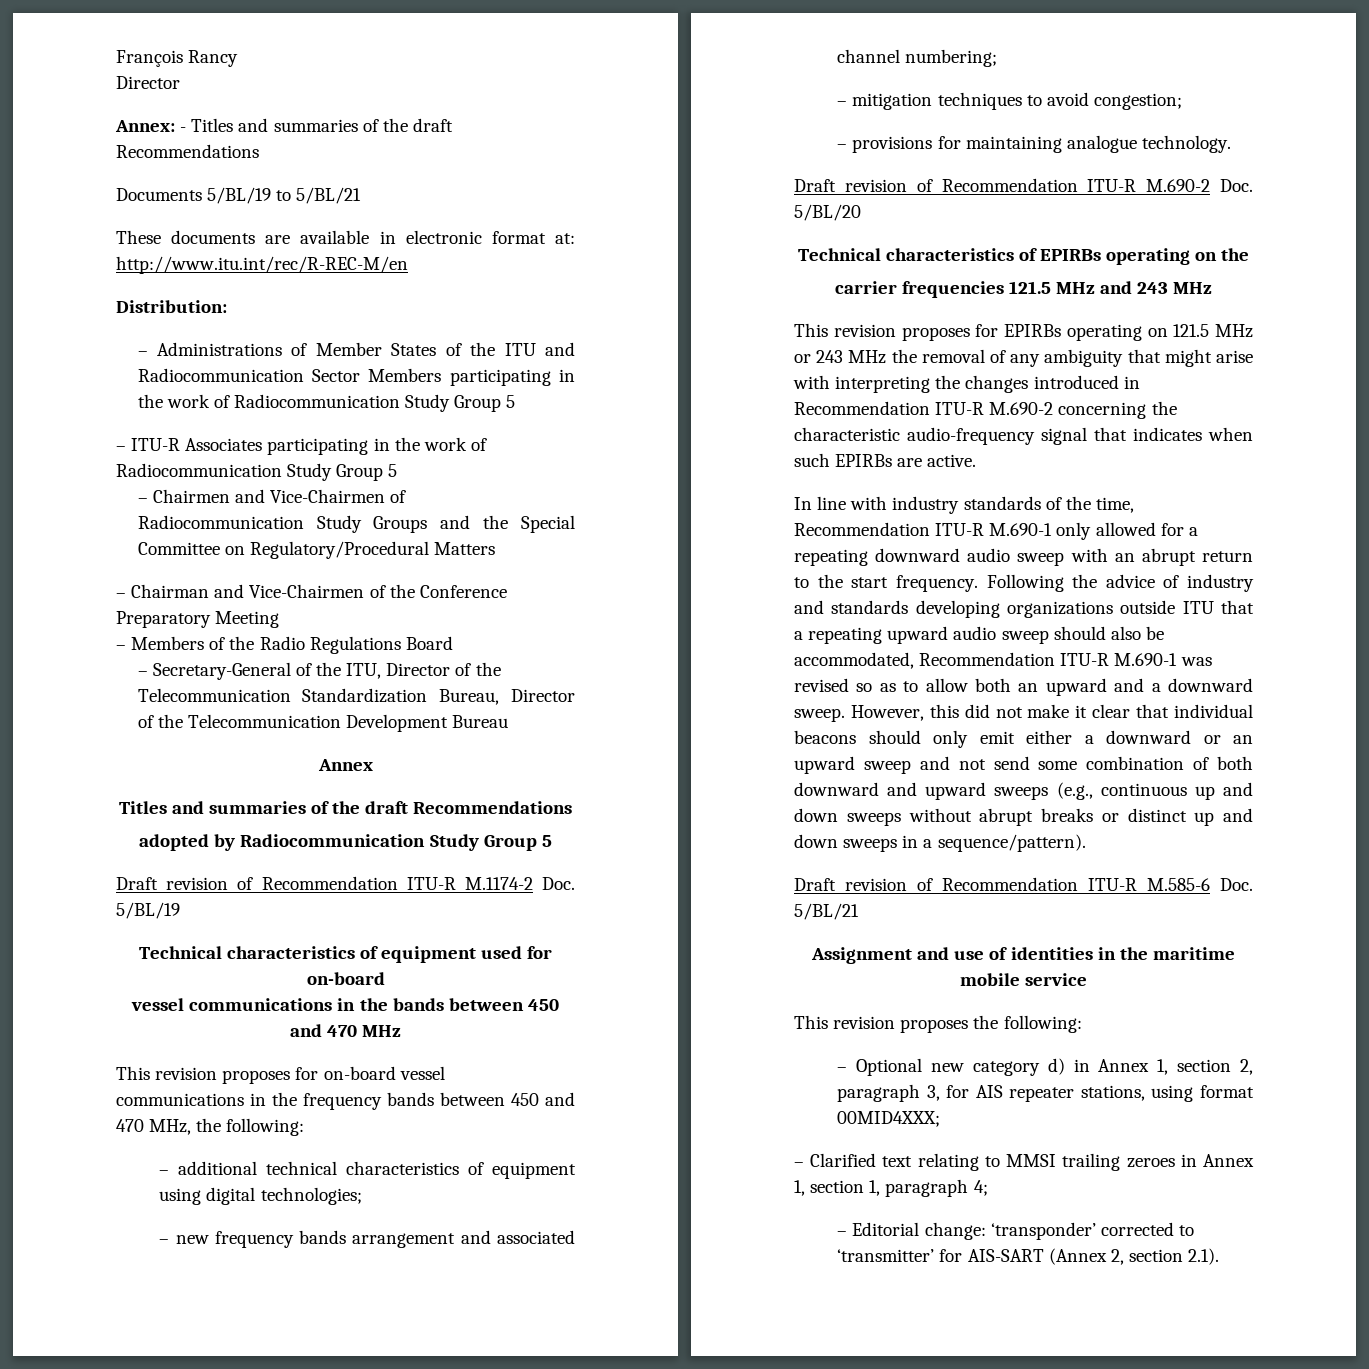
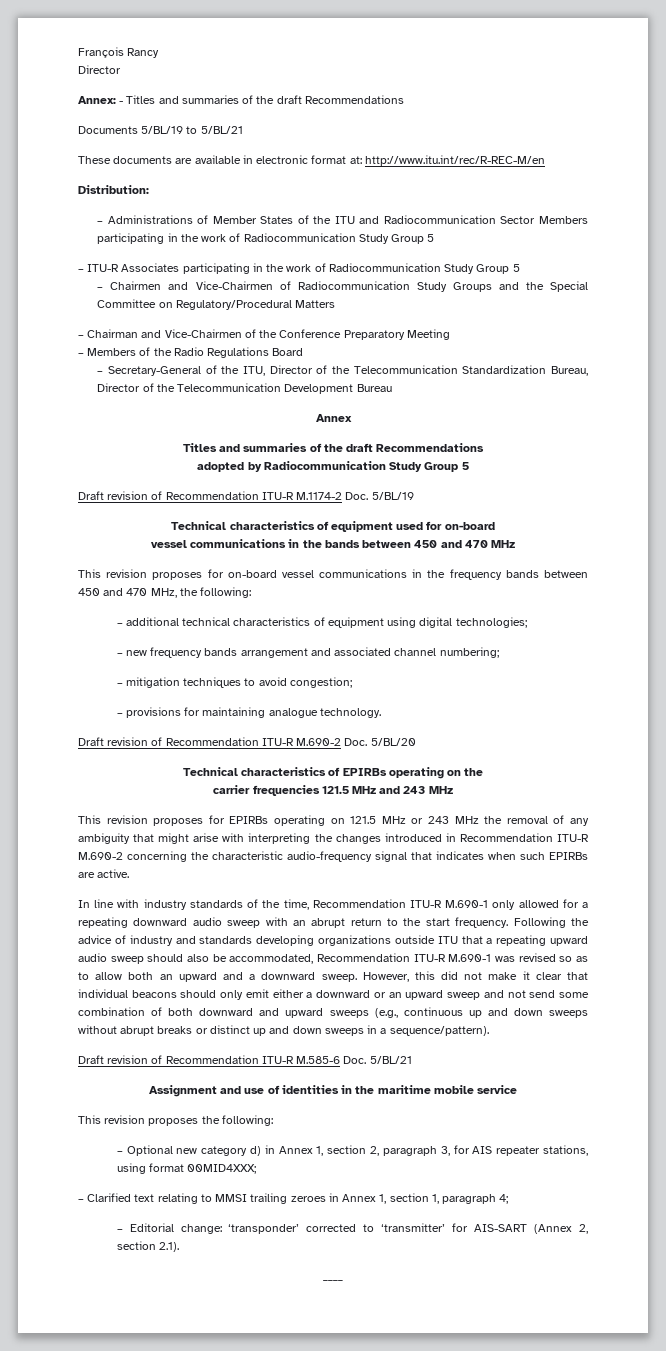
(1220, 1256) none -> [323,1280,343,1281] // ____

